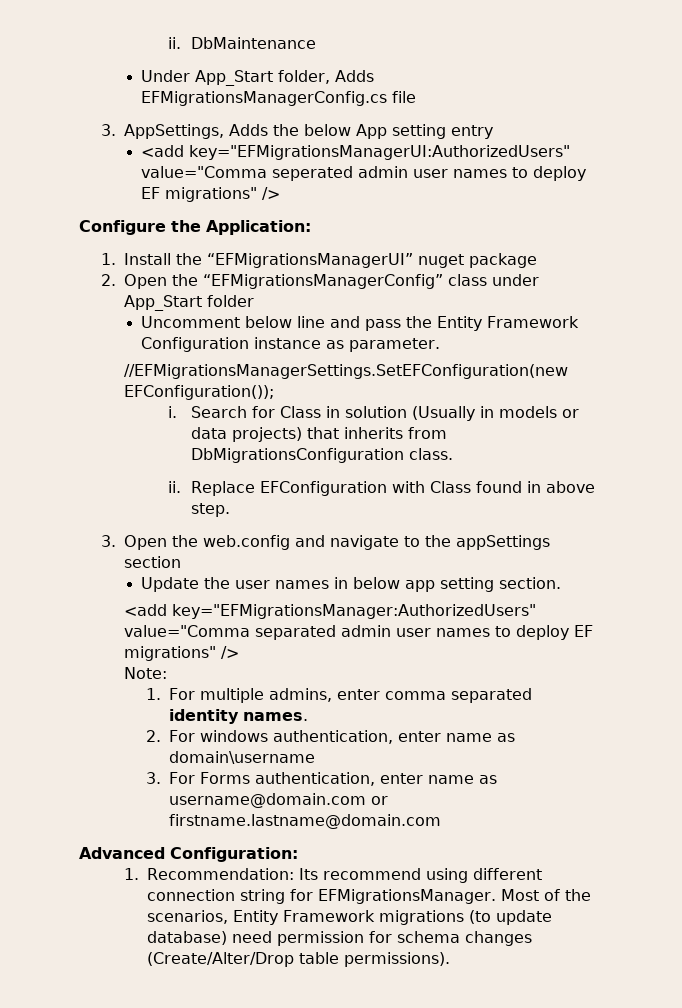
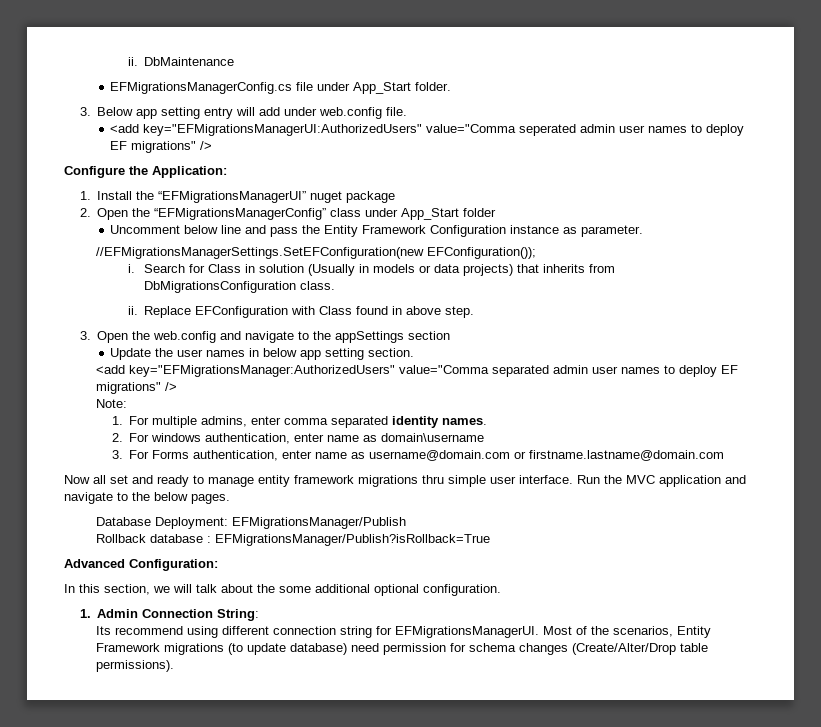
[141,70,375,86] [141,91,417,106] [101,124,494,139] Under App_Start folder, Adds EFMigrationsManagerConfig.cs file // 3. AppSettings, Adds the below App setting entry -> [110,82,452,94] [79,107,408,119] EFMigrationsManagerConfig.cs file under App_Start folder. // 3. Below app setting entry will add under web.config file.
[79,847,298,862] [123,868,294,880] Advanced Configuration: // 1. Recommendation: -> [64,475,746,487] [64,492,230,504] [95,517,406,529] [95,534,490,546] [64,559,218,571] [64,584,501,596] [79,609,260,621] Now all set and ready to manage entity framework migrations thru simple user interface. Run the MVC application and navigate to the below pages. // Database Deployment: EFMigrationsManager/Publish // Rollback database : EFMigrationsManager/Publish?isRollback=True // Advanced Configuration: // In this section, we will talk about the some additional optional configuration. // 1. Admin Connection String: //
[317,889,496,904] EFMigrationsManager. -> [394,626,539,638] EFMigrationsManagerUI.

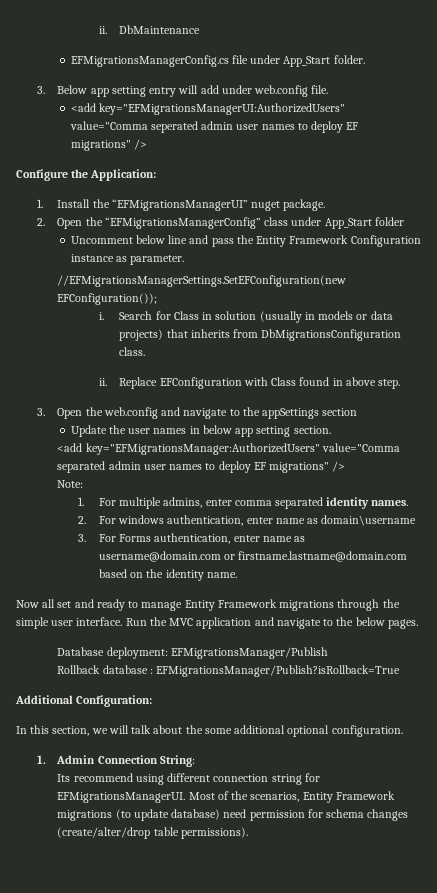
[346,191,396,203] package -> [283,199,326,211] package.
[307,264,355,276] (Usually -> [259,311,302,323] (usually
(725, 455) none -> [98,569,237,581] based on the identity name.
[258,475,444,487] entity framework migrations thru -> [184,599,400,611] Entity Framework migrations through the
[154,517,228,529] Deployment: -> [106,647,168,659] deployment:
[64,559,125,568] Advanced -> [15,695,73,704] Additional
[571,643,676,655] (Create/Alter/Drop -> [57,827,151,839] (create/alter/drop

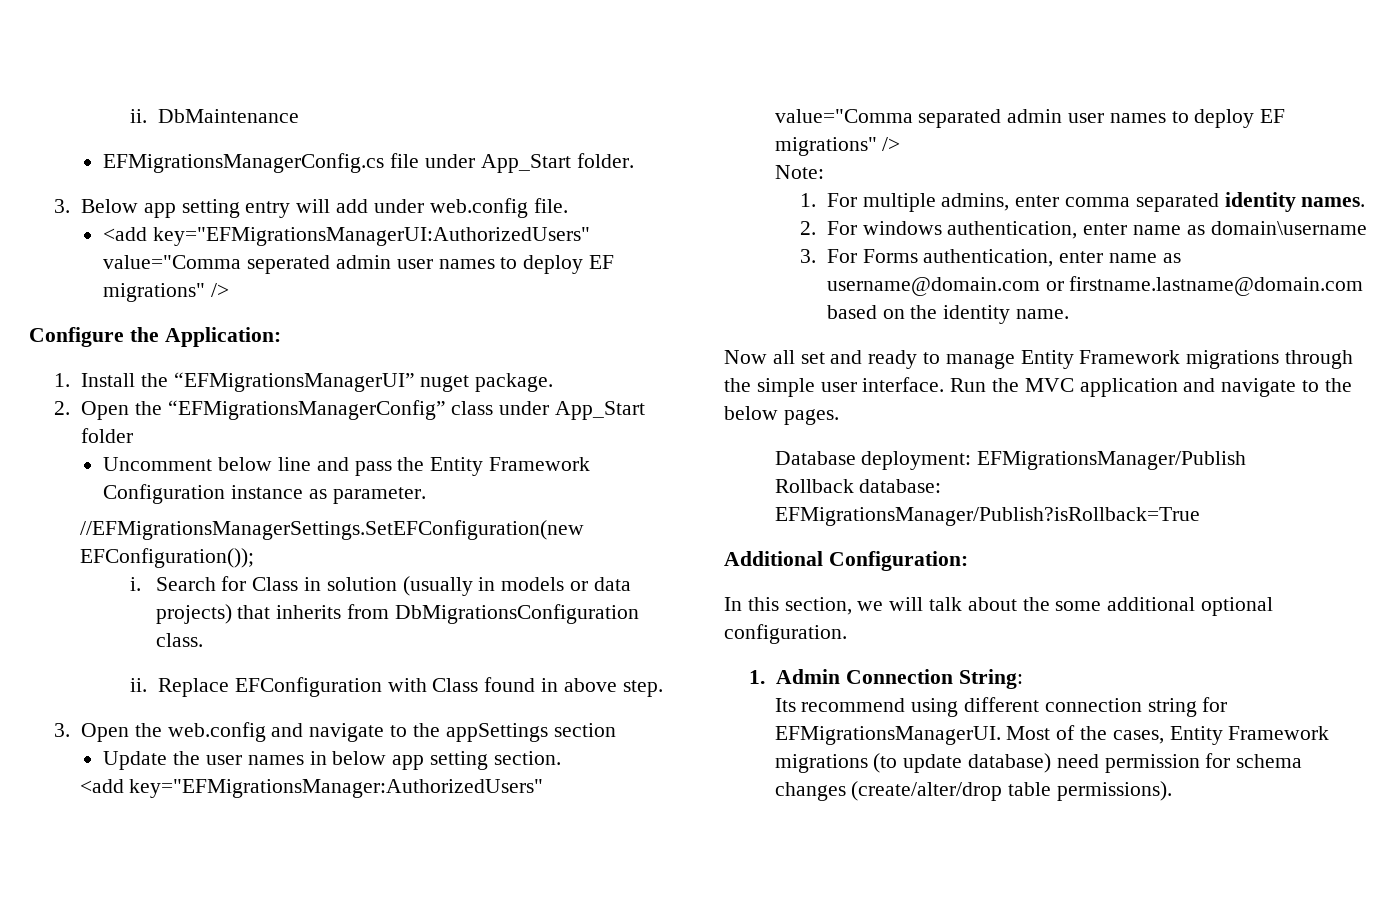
[102,665,153,674] database : -> [859,479,942,493] database:
[250,792,300,802] scenarios, -> [1112,730,1164,744] cases,

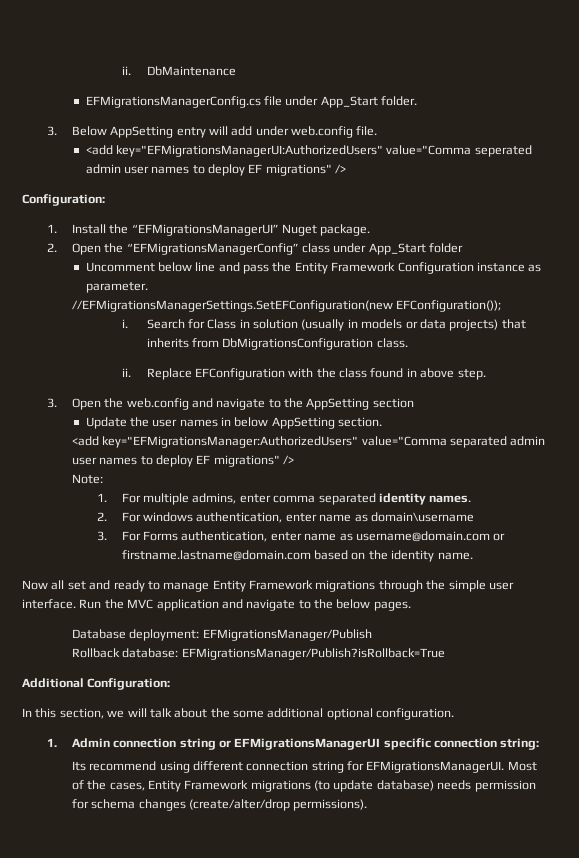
[143,199,240,218] app setting -> [110,126,174,138] AppSetting
[29,327,281,347] Configure the Application: -> [22,194,105,206] Configuration:
[420,375,470,392] nuget -> [281,224,317,236] Nuget
[432,678,479,692] Class -> [316,368,368,378] the class
[445,723,548,742] appSettings -> [306,398,370,410] AppSetting
[392,751,488,770] app setting -> [271,417,335,429] AppSetting
[845,669,1023,689] Connection String: -> [113,738,540,750] connection string or EFMigrationsManagerUI specific connection string:
[1056,754,1099,768] need -> [437,780,472,790] needs
[1008,782,1052,796] table -> (290, 805) none

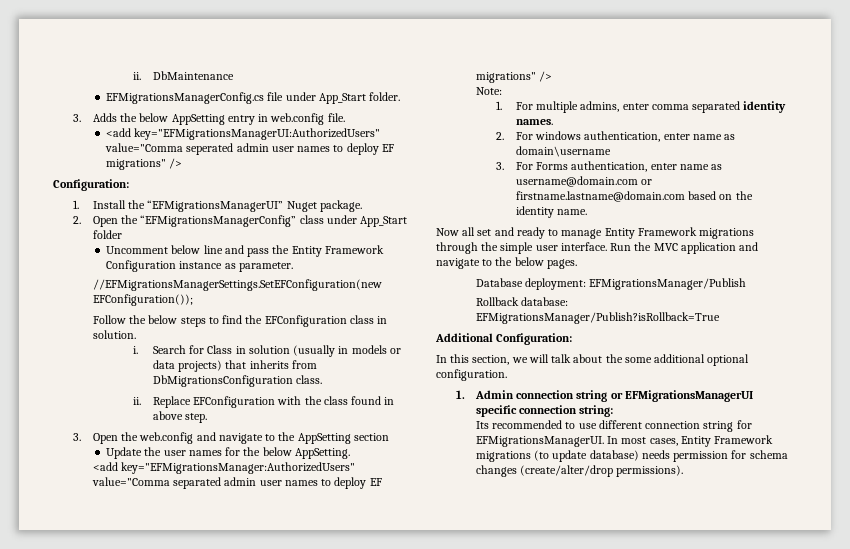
[71,126,289,138] Below AppSetting entry will add under -> [92,113,269,125] Adds the below AppSetting entry in
(502, 306) none -> [92,315,388,327] [92,330,136,339] // Follow the below steps to find the EFConfiguration class in solution.
[221,417,383,429] in below AppSetting section. -> [225,447,350,459] for the below AppSetting.
[89,761,190,773] recommend using -> [492,420,597,429] recommended to use
[507,761,537,771] [71,780,107,790] Most of the -> [607,436,647,444] In most

